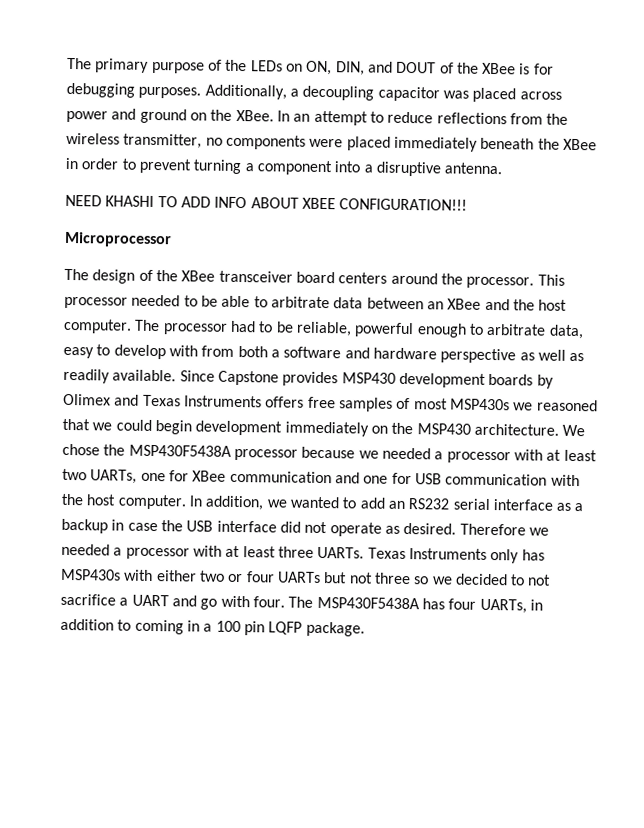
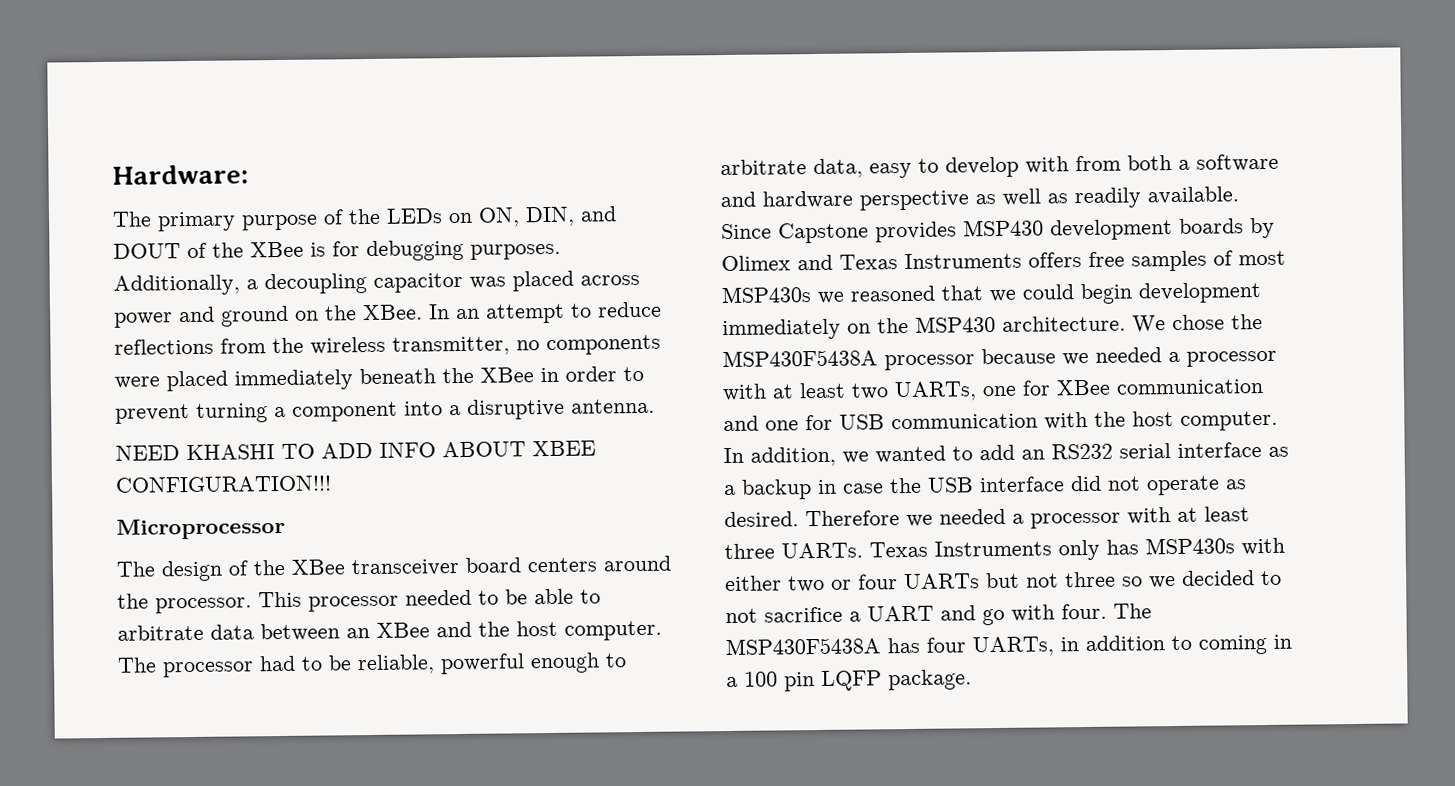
(67, 63) none -> [112,164,249,185] Hardware: //

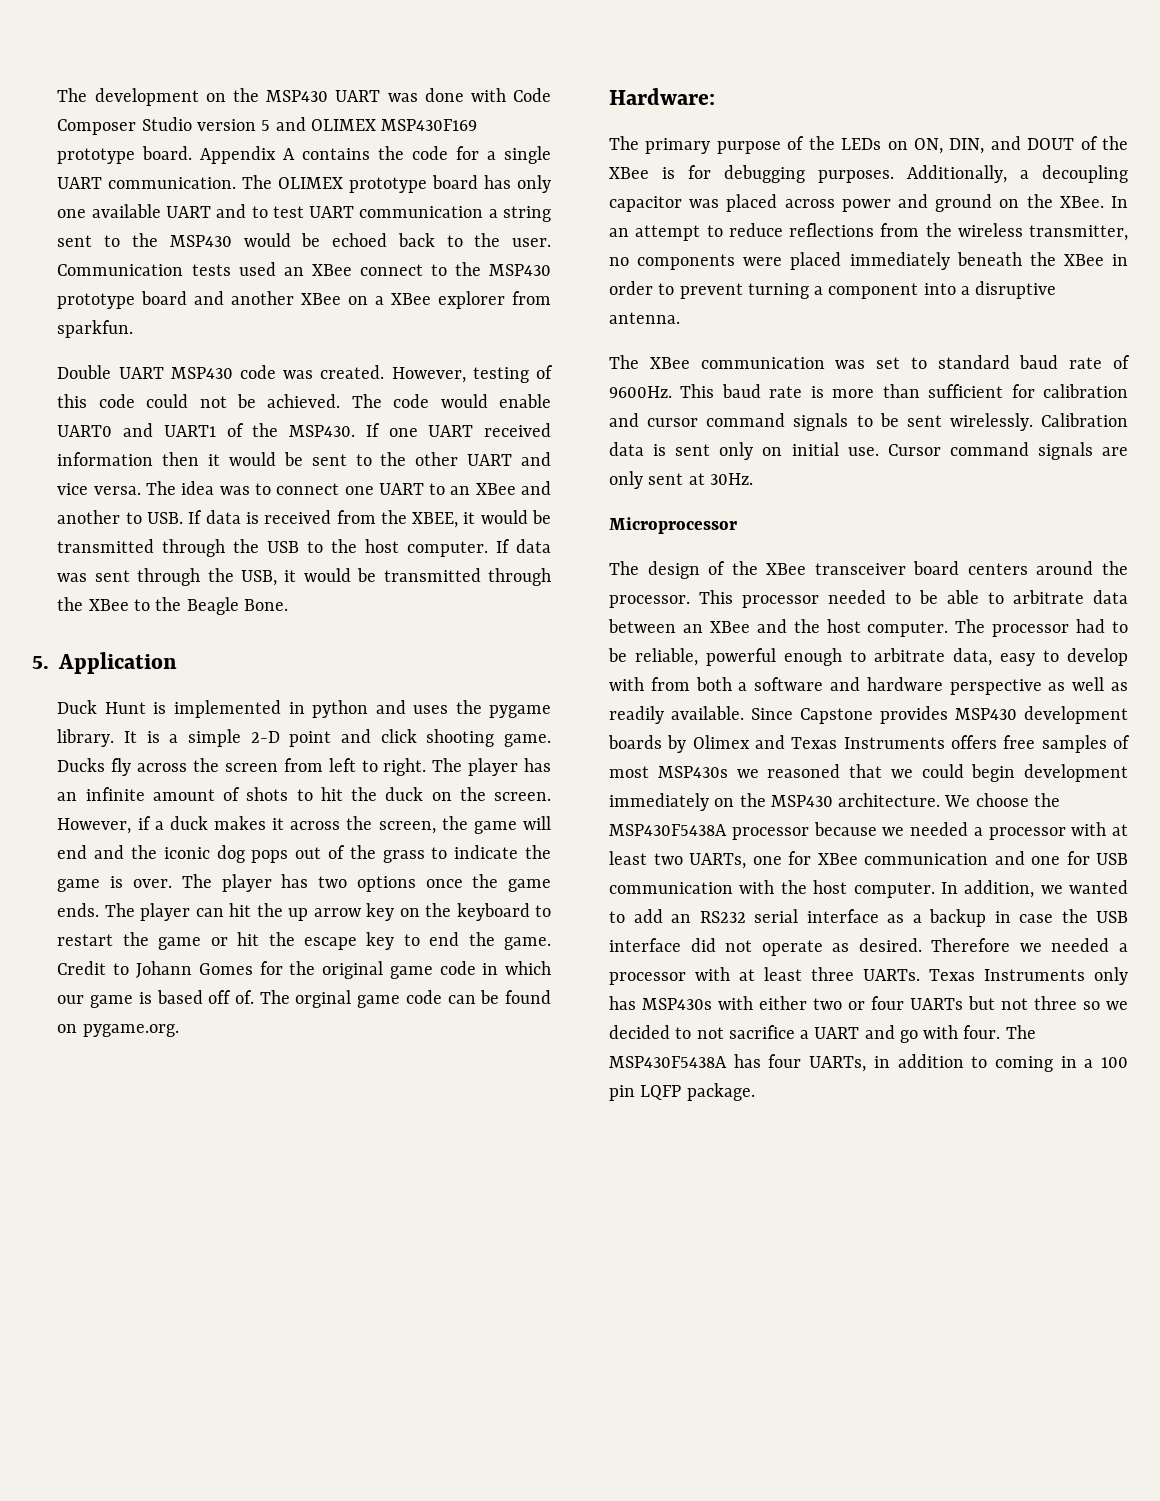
(112, 174) none -> [57,88,551,106] [57,117,478,135] [57,146,552,164] [57,175,551,193] [57,204,551,222] [57,233,551,247] [57,262,551,276] [57,291,552,309] [57,320,134,338] [57,365,553,383] [57,394,551,408] [57,423,551,437] [57,452,551,466] [57,481,552,495] [57,510,552,528] [57,539,552,557] [57,568,551,586] [57,597,288,615] [32,652,177,674] [57,700,551,718] [57,729,551,747] [57,758,551,776] [57,787,551,801] [57,816,551,834] [57,845,552,863] [57,874,551,892] [57,903,551,921] [57,932,551,950] [57,961,551,979] [57,990,551,1008] [57,1024,179,1037] The development on the MSP430 UART was done with Code Composer Studio version 5 and OLIMEX MSP430F169 prototype board. Appendix A contains the code for a single UART communication. The OLIMEX prototype board has only one available UART and to test UART communication a string sent to the MSP430 would be echoed back to the user. Communication tests used an XBee connect to the MSP430 prototype board and another XBee on a XBee explorer from sparkfun. // Double UART MSP430 code was created. However, testing of this code could not be achieved. The code would enable UART0 and UART1 of the MSP430. If one UART received information then it would be sent to the other UART and vice versa. The idea was to connect one UART to an XBee and another to USB. If data is received from the XBEE, it would be transmitted through the USB to the host computer. If data was sent through the USB, it would be transmitted through the XBee to the Beagle Bone. // 5. Application // Duck Hunt is implemented in python and uses the pygame library. It is a simple 2-D point and click shooting game. Ducks fly across the screen from left to right. The player has an infinite amount of shots to hit the duck on the screen. However, if a duck makes it across the screen, the game will end and the iconic dog pops out of the grass to indicate the game is over. The player has two options once the game ends. The player can hit the up arrow key on the keyboard to restart the game or hit the escape key to end the game. Credit to Johann Gomes for the original game code in which our game is based off of. The orginal game code can be found on pygame.org. //
[115,440,596,461] [115,475,332,493] NEED KHASHI TO ADD INFO ABOUT XBEE CONFIGURATION!!! -> [609,355,1130,369] [609,384,1128,398] [609,413,1128,431] [609,442,1128,460] [609,471,753,489] The XBee communication was set to standard baud rate of 9600Hz. This baud rate is more than sufficient for calibration and cursor command signals to be sent wirelessly. Calibration data is sent only on initial use. Cursor command signals are only sent at 30Hz.
[1172,314,1225,331] chose -> [975,793,1029,807] choose

